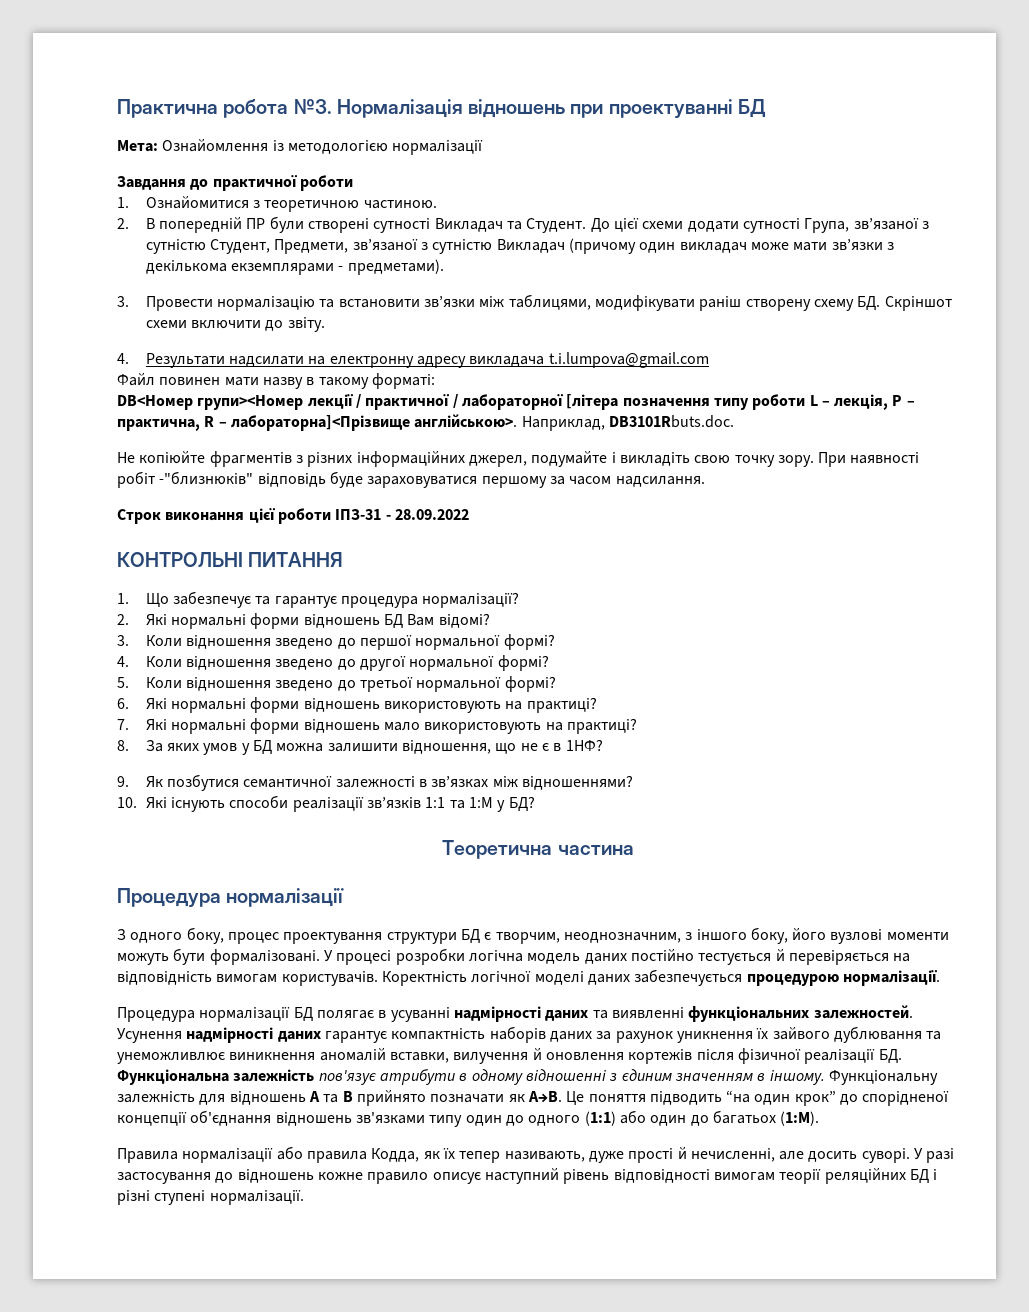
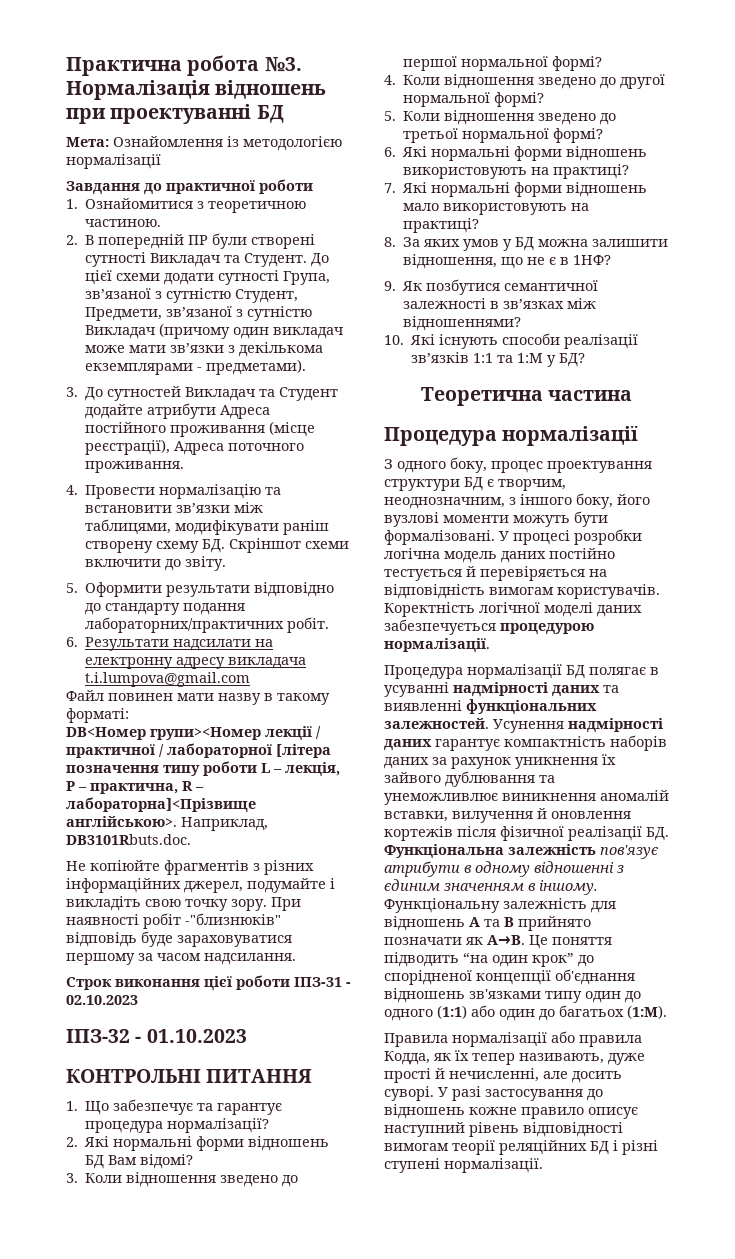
(129, 301) none -> [85,386,339,401] [85,403,271,419] [85,421,316,437] [85,439,305,455] [85,461,185,473] [66,485,78,495] До сутностей Викладач та Студент додайте атрибути Адреса постійного проживання (місце реєстрації), Адреса поточного проживання. // 4.
[117,353,129,364] 4. -> [66,582,335,597] [85,603,246,615] [85,617,330,633] [66,637,78,647] 5. Оформити результати відповідно до стандарту подання лабораторних/практичних робіт. // 6.
[394,509,469,520] 28.09.2022 -> [66,995,138,1005] [66,1029,247,1043] 02.10.2023 // ІПЗ-32 - 01.10.2023

